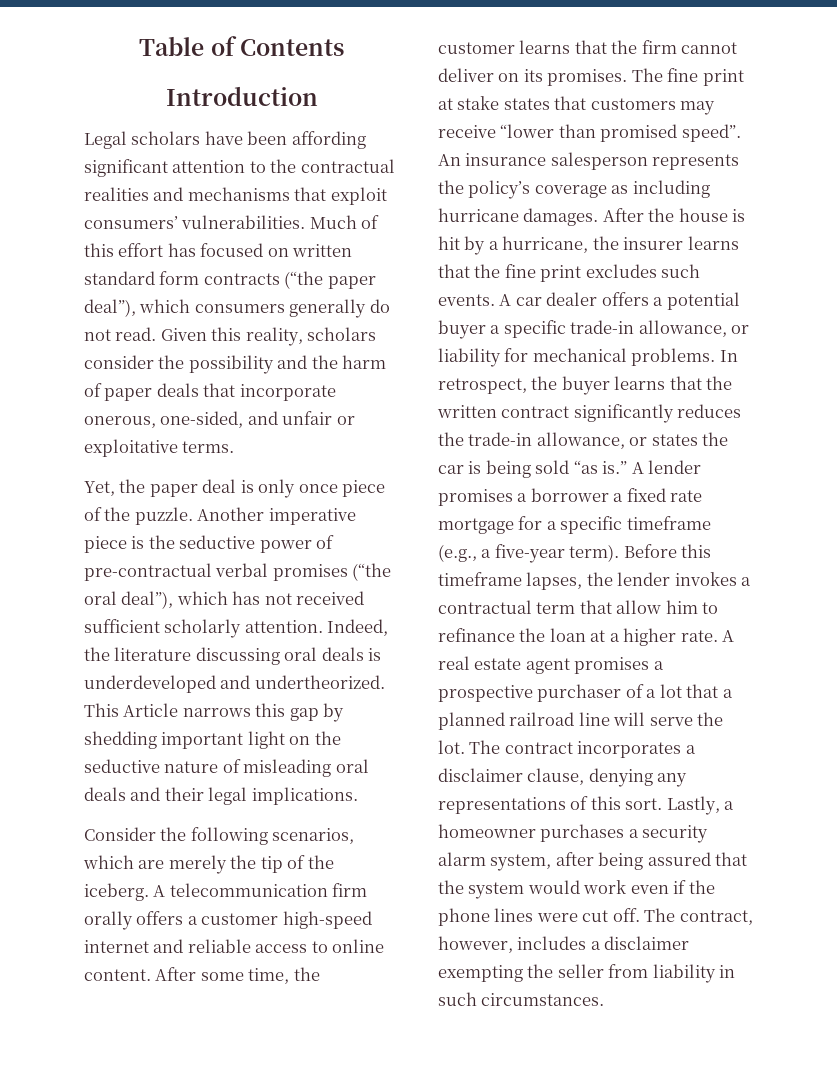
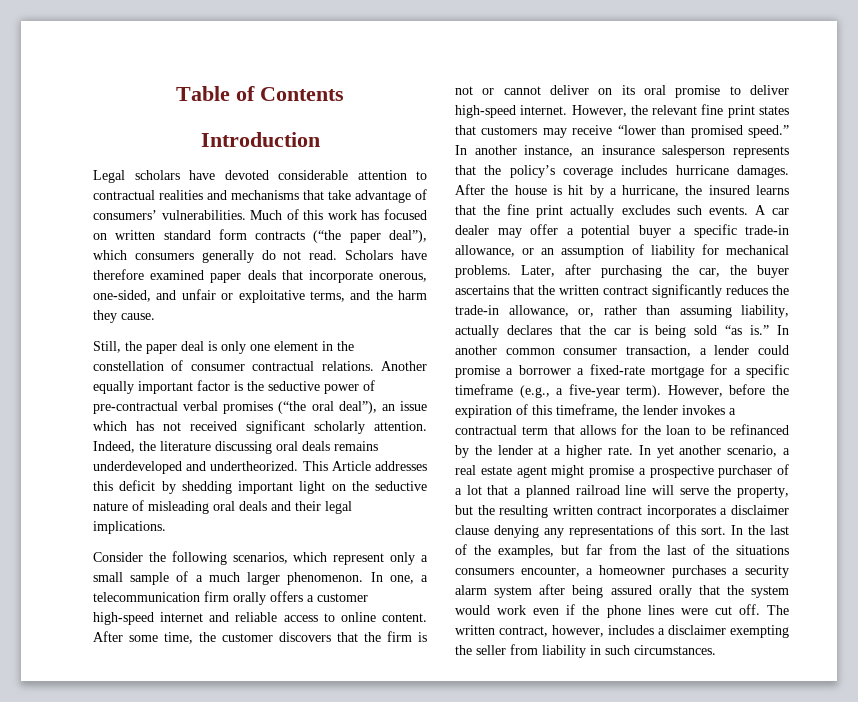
[247,131,366,149] [84,159,168,177] been affording significant -> [224,170,348,180] devoted considerable
[270,159,297,173] the -> (427, 175) none
[330,187,387,205] exploit -> [328,189,427,203] take advantage of
[118,243,164,257] effort -> [327,210,357,220] work
[160,327,377,346] [84,355,387,374] [84,383,102,397] Given this reality, scholars consider the possibility and the harm of -> [345,250,427,260] [93,269,205,280] Scholars have therefore examined
[182,441,235,453] [84,481,115,496] terms. // Yet, -> [309,290,427,302] [93,310,155,323] [93,341,121,353] terms, and the harm they cause. // Still,
[298,480,386,497] [84,507,356,525] [84,536,127,553] once piece of the puzzle. Another imperative piece -> [250,341,354,351] [93,360,427,371] [93,380,230,394] one element in the constellation of consumer contractual relations. Another equally important factor
(174, 600) none -> [381,401,427,411] an issue
[84,619,160,633] sufficient -> [246,420,305,434] significant
[368,648,382,661] is -> [334,441,378,451] remains
[182,703,319,721] narrows this gap -> [374,461,427,471] [93,480,156,491] addresses this deficit
[138,855,334,874] [84,883,166,901] are merely the tip of the iceberg. A -> [333,552,428,565] [93,571,429,585] represent only a small sample of a much larger phenomenon. In one, a
[519,40,571,54] learns -> [279,632,331,642] discovers
(677, 47) none -> [418,632,427,642] [455,86,495,95] is not or
[547,68,744,86] [438,96,500,110] promises. The fine print at stake -> [644,85,789,98] [455,104,755,118] oral promise to deliver high-speed internet. However, the relevant fine print
[681,124,741,142] [438,154,461,166] speed”. An -> [748,125,789,138] [455,145,594,157] speed.” In another instance, an
(740, 162) none -> [455,165,476,175] that
[611,180,710,198] as including -> [621,165,668,175] includes
[623,237,684,250] insurer -> [708,185,750,195] insured
(582, 273) none -> [570,205,615,218] actually
[601,292,649,306] offers -> [497,224,558,238] may offer
(750, 329) none -> [541,244,644,258] an assumption of
[719,350,738,362] [438,378,527,394] In retrospect, -> [521,264,720,278] Later, after purchasing the car,
[614,376,666,390] learns -> [455,285,509,295] ascertains
[629,434,698,446] or states -> [578,305,789,318] [455,325,581,338] or, rather than assuming liability, actually declares that
[631,460,702,474] [438,489,513,506] A lender promises -> [777,325,789,335] [455,345,789,357] [455,365,500,378] In another common consumer transaction, a lender could promise
[626,488,703,502] fixed rate -> [589,364,645,375] fixed-rate
[623,544,712,558] [438,572,583,590] Before this timeframe lapses, -> [667,384,789,397] [455,404,618,418] However, before the expiration of this timeframe,
[616,600,719,614] [438,628,735,646] allow him to refinance the loan at a higher rate. A -> [580,424,789,435] [455,445,790,458] allows for the loan to be refinanced by the lender at a higher rate. In yet another scenario, a
[574,657,650,674] promises -> [551,465,634,478] might promise
[438,740,501,754] lot. The -> [737,486,789,498] [455,505,593,518] property, but the resulting written
[527,768,585,785] clause, -> [455,525,489,535] clause
[666,796,720,815] Lastly, -> [730,525,789,535] [455,544,789,558] [455,566,580,577] In the last of the examples, but far from the last of the situations consumers encounter,
[490,854,552,871] system, -> [494,586,533,598] system
(711, 859) none -> [658,585,692,598] orally
(676, 915) none -> [455,625,495,635] written

